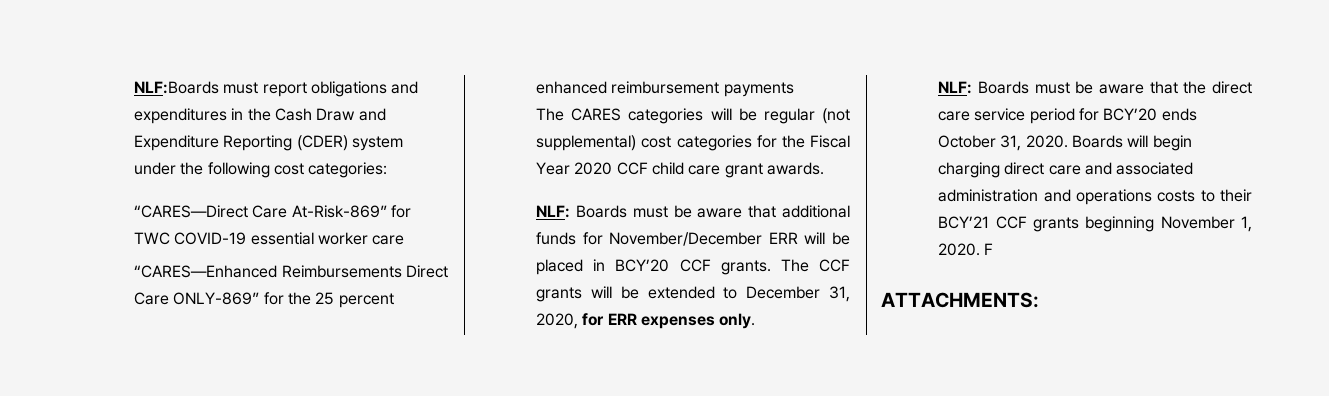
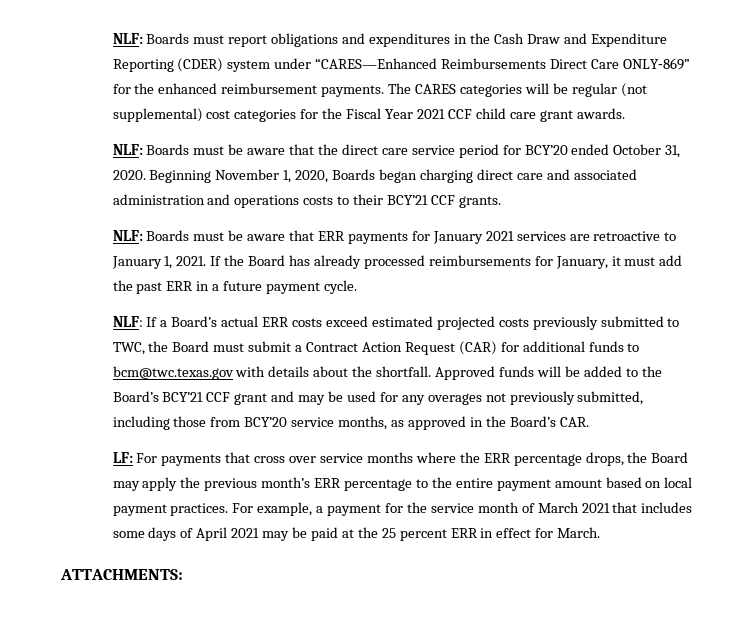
[134,81,220,94] NLF:Boards -> [112,33,190,44] NLF: Boards
[180,162,388,178] [134,205,412,218] [134,232,405,245] the following cost categories: // “CARES—Direct Care At‐Risk‐869” for TWC COVID-19 essential worker care // -> (312, 63) none
[315,292,394,308] 25 percent -> (155, 88) none
[723,82,794,97] payments // -> [321,85,385,97] payments.
[574,162,613,175] 2020 -> [416,109,445,119] 2021
[536,205,850,218] [536,232,850,246] [536,259,850,275] [536,286,851,302] [536,313,756,329] // NLF: Boards must be aware that additional funds for November/December ERR will be placed in BCY’20 CCF grants. The CCF grants will be extended to December 31, 2020, for ERR expenses only. -> (625, 113) none
[1161,108,1197,121] ends -> [571,144,610,155] ended
[1072,135,1192,151] Boards will begin -> [149,169,418,183] Beginning November 1, 2020, Boards began
[1032,216,1252,232] [938,243,994,256] grants beginning November 1, 2020. F -> [458,196,501,208] [112,230,677,244] [111,255,683,269] [112,280,357,294] [112,316,680,330] [112,341,640,355] [112,366,662,380] [112,391,644,405] [112,416,589,430] [112,452,689,466] [112,477,693,491] [112,502,693,516] [112,527,601,541] grants. // NLF: Boards must be aware that ERR payments for January 2021 services are retroactive to January 1, 2021. If the Board has already processed reimbursements for January, it must add the past ERR in a future payment cycle. // NLF: If a Board’s actual ERR costs exceed estimated projected costs previously submitted to TWC, the Board must submit a Contract Action Request (CAR) for additional funds to bcm@twc.texas.gov with details about the shortfall. Approved funds will be added to the Board’s BCY’21 CCF grant and may be used for any overages not previously submitted, including those from BCY’20 service months, as approved in the Board’s CAR. // LF: For payments that cross over service months where the ERR percentage drops, the Board may apply the previous month’s ERR percentage to the entire payment amount based on local payment practices. For example, a payment for the service month of March 2021 that includes some days of April 2021 may be paid at the 25 percent ERR in effect for March.

